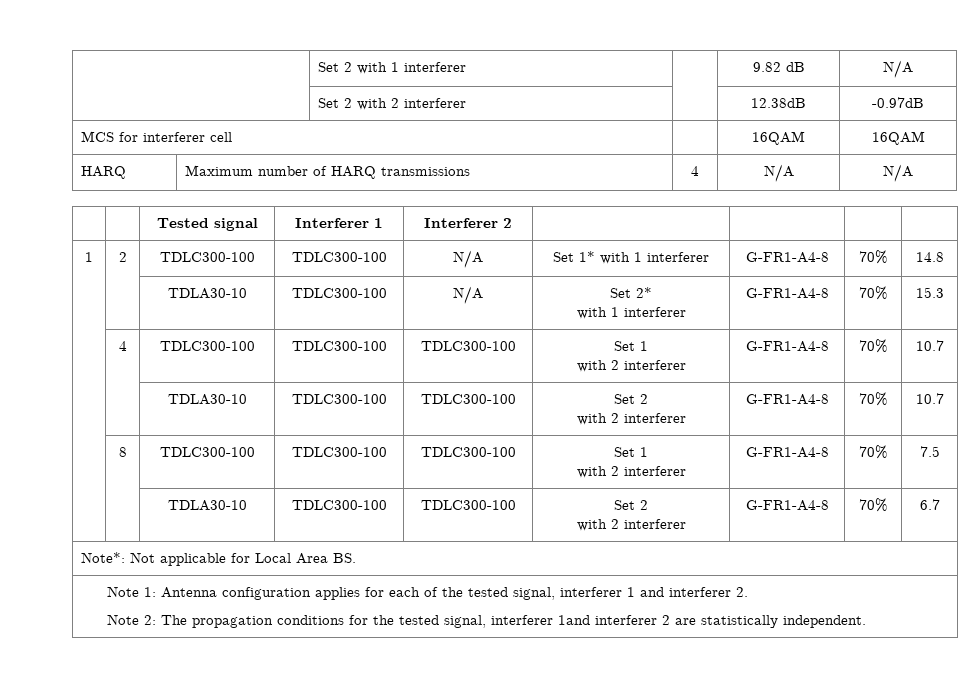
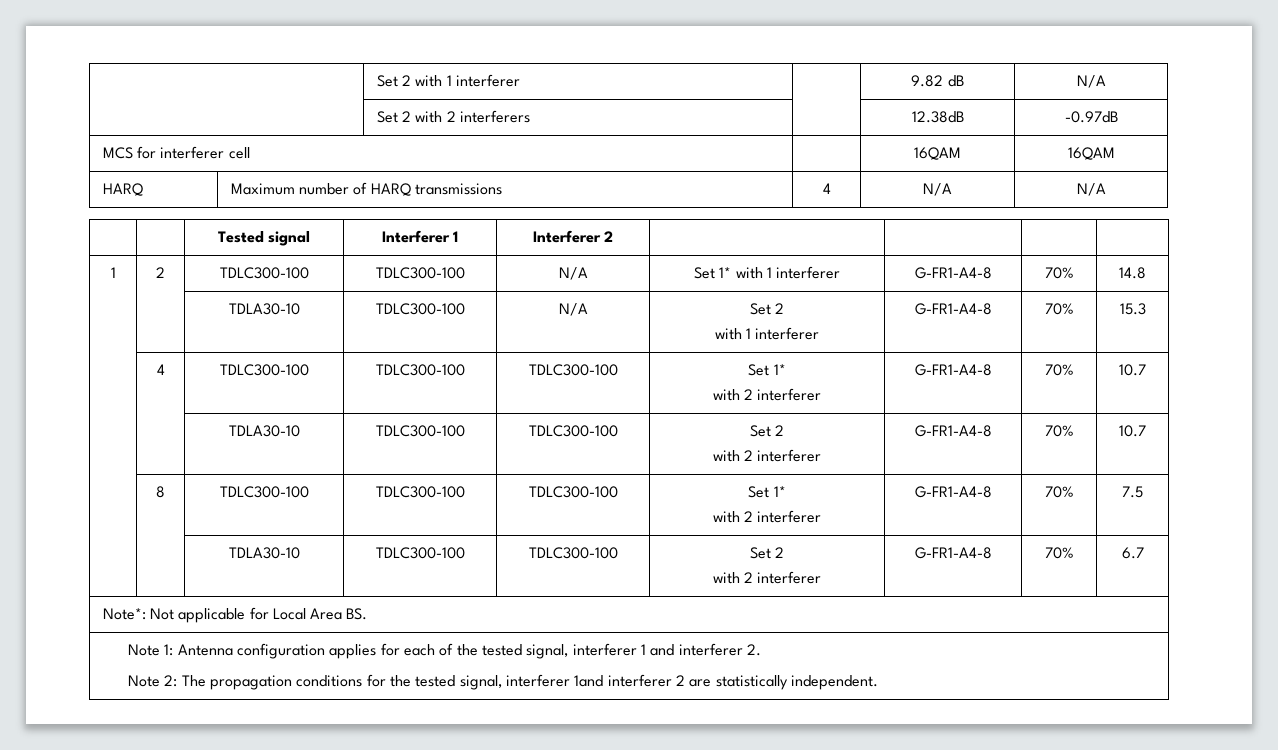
[404,98,467,108] interferer -> [459,110,530,123] interferers
[636,287,652,298] 2* -> [775,303,785,314] 2
[640,341,648,351] 1 -> [773,364,786,375] 1*
[640,447,648,457] 1 -> [773,486,786,497] 1*

